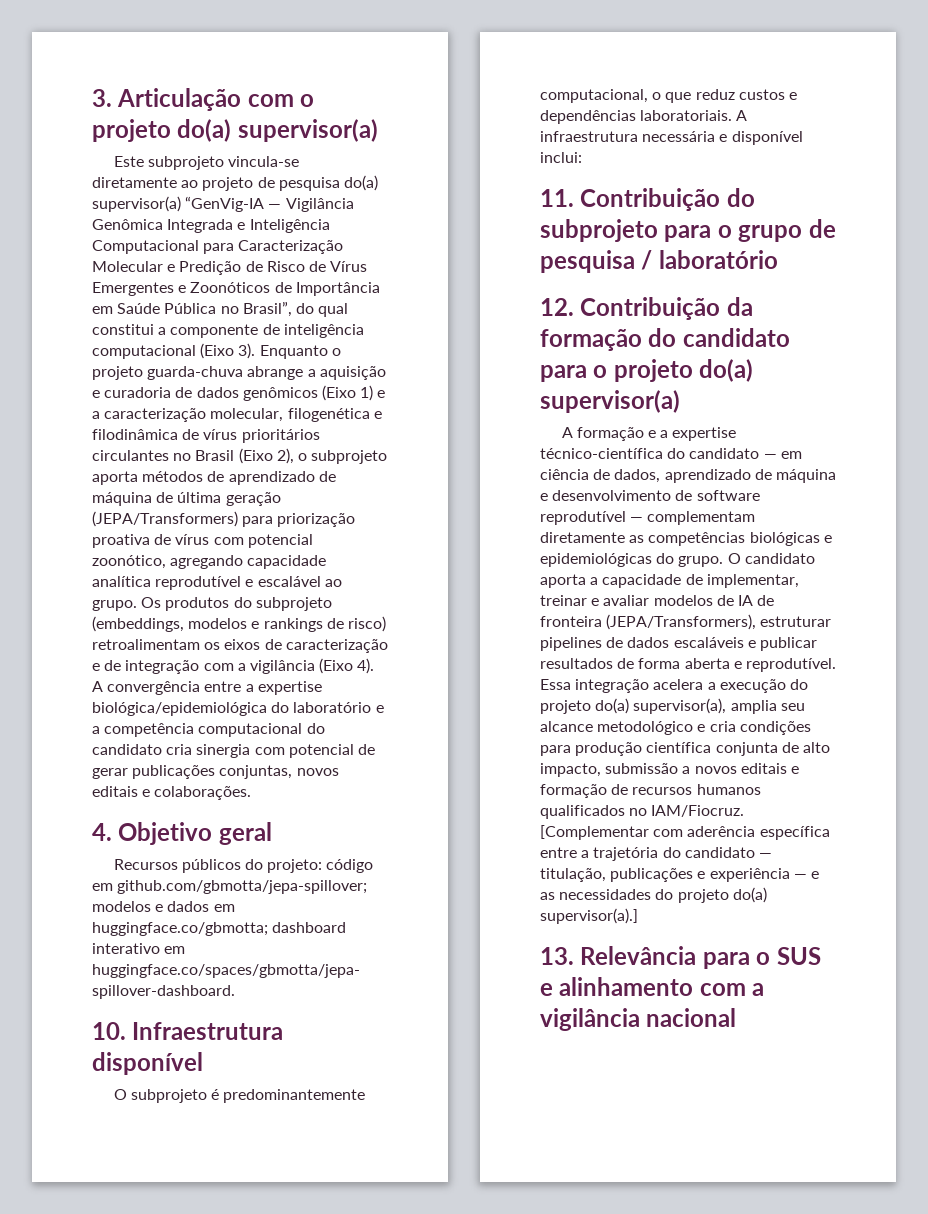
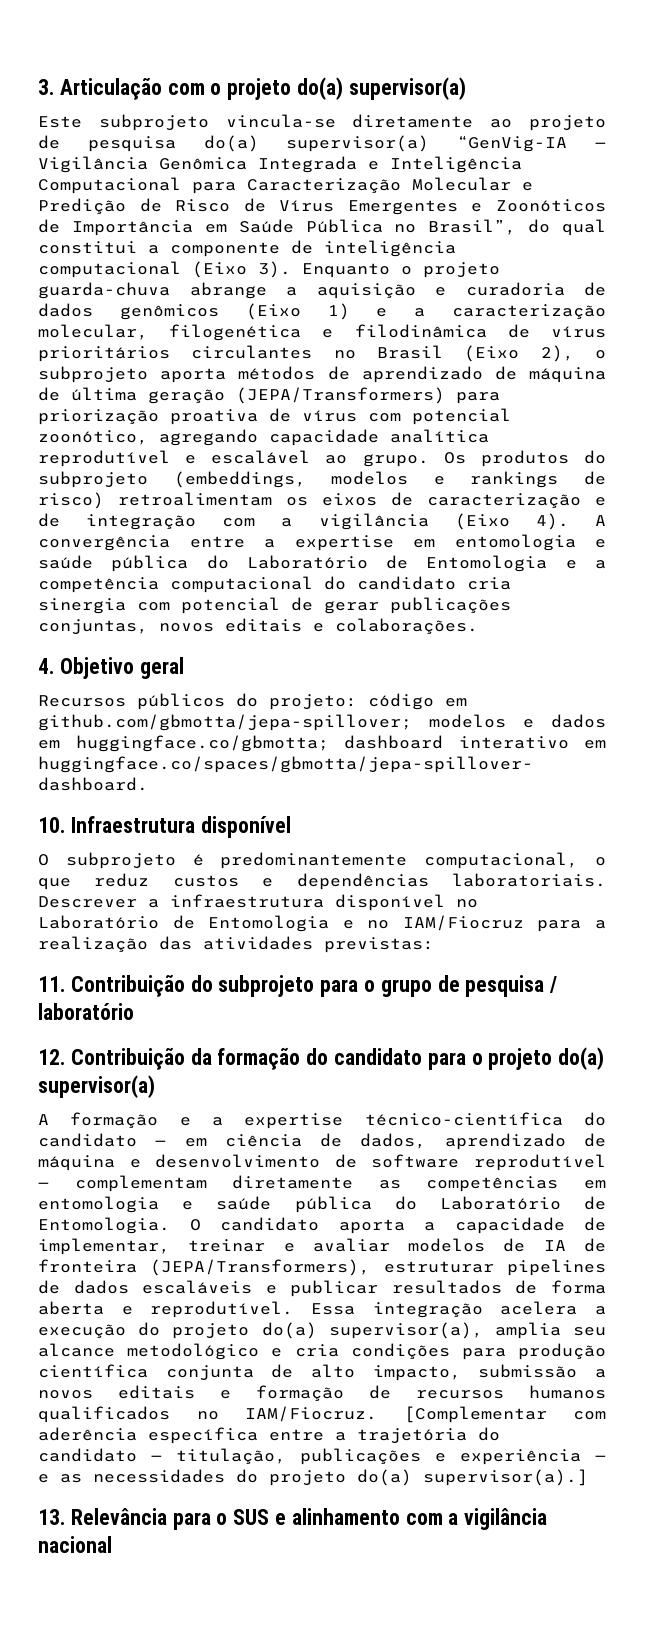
[92,702,372,716] biológica/epidemiológica do laboratório -> [413,534,606,551] [38,555,548,572] em entomologia e saúde pública do Laboratório de Entomologia
[736,110,748,121] [540,131,803,145] [540,152,582,163] A infraestrutura necessária e disponível inclui: -> [38,894,478,911] [38,915,606,932] [38,936,434,953] Descrever a infraestrutura disponível no Laboratório de Entomologia e no IAM/Fiocruz para a realização das atividades previstas:
[749,532,832,546] [540,553,724,567] biológicas e epidemiológicas do grupo. -> [584,1180,607,1189] [38,1196,606,1213] [38,1217,170,1234] em entomologia e saúde pública do Laboratório de Entomologia.

